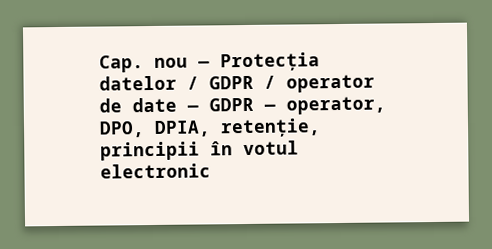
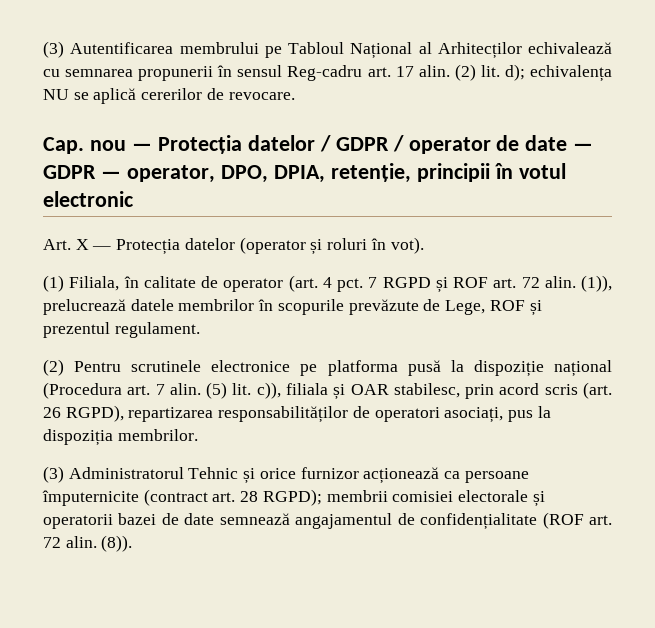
(99, 64) none -> [43,41,612,59] [43,64,612,82] [43,88,295,104] (3) Autentificarea membrului pe Tabloul Național al Arhitecților echivalează cu semnarea propunerii în sensul Reg-cadru art. 17 alin. (2) lit. d); echivalența NU se aplică cererilor de revocare. //
(211, 171) none -> [43,237,424,255] [43,275,612,293] [43,299,542,316] [43,322,200,338] [43,359,612,377] [43,382,612,400] [43,405,551,423] [43,429,198,446] [43,466,529,484] [42,489,545,507] [43,512,613,530] [43,535,133,552] // Art. X — Protecția datelor (operator și roluri în vot). // (1) Filiala, în calitate de operator (art. 4 pct. 7 RGPD și ROF art. 72 alin. (1)), prelucrează datele membrilor în scopurile prevăzute de Lege, ROF și prezentul regulament. // (2) Pentru scrutinele electronice pe platforma pusă la dispoziție național (Procedura art. 7 alin. (5) lit. c)), filiala și OAR stabilesc, prin acord scris (art. 26 RGPD), repartizarea responsabilităților de operatori asociați, pus la dispoziția membrilor. // (3) Administratorul Tehnic și orice furnizor acționează ca persoane împuternicite (contract art. 28 RGPD); membrii comisiei electorale și operatorii bazei de date semnează angajamentul de confidențialitate (ROF art. 72 alin. (8)).

